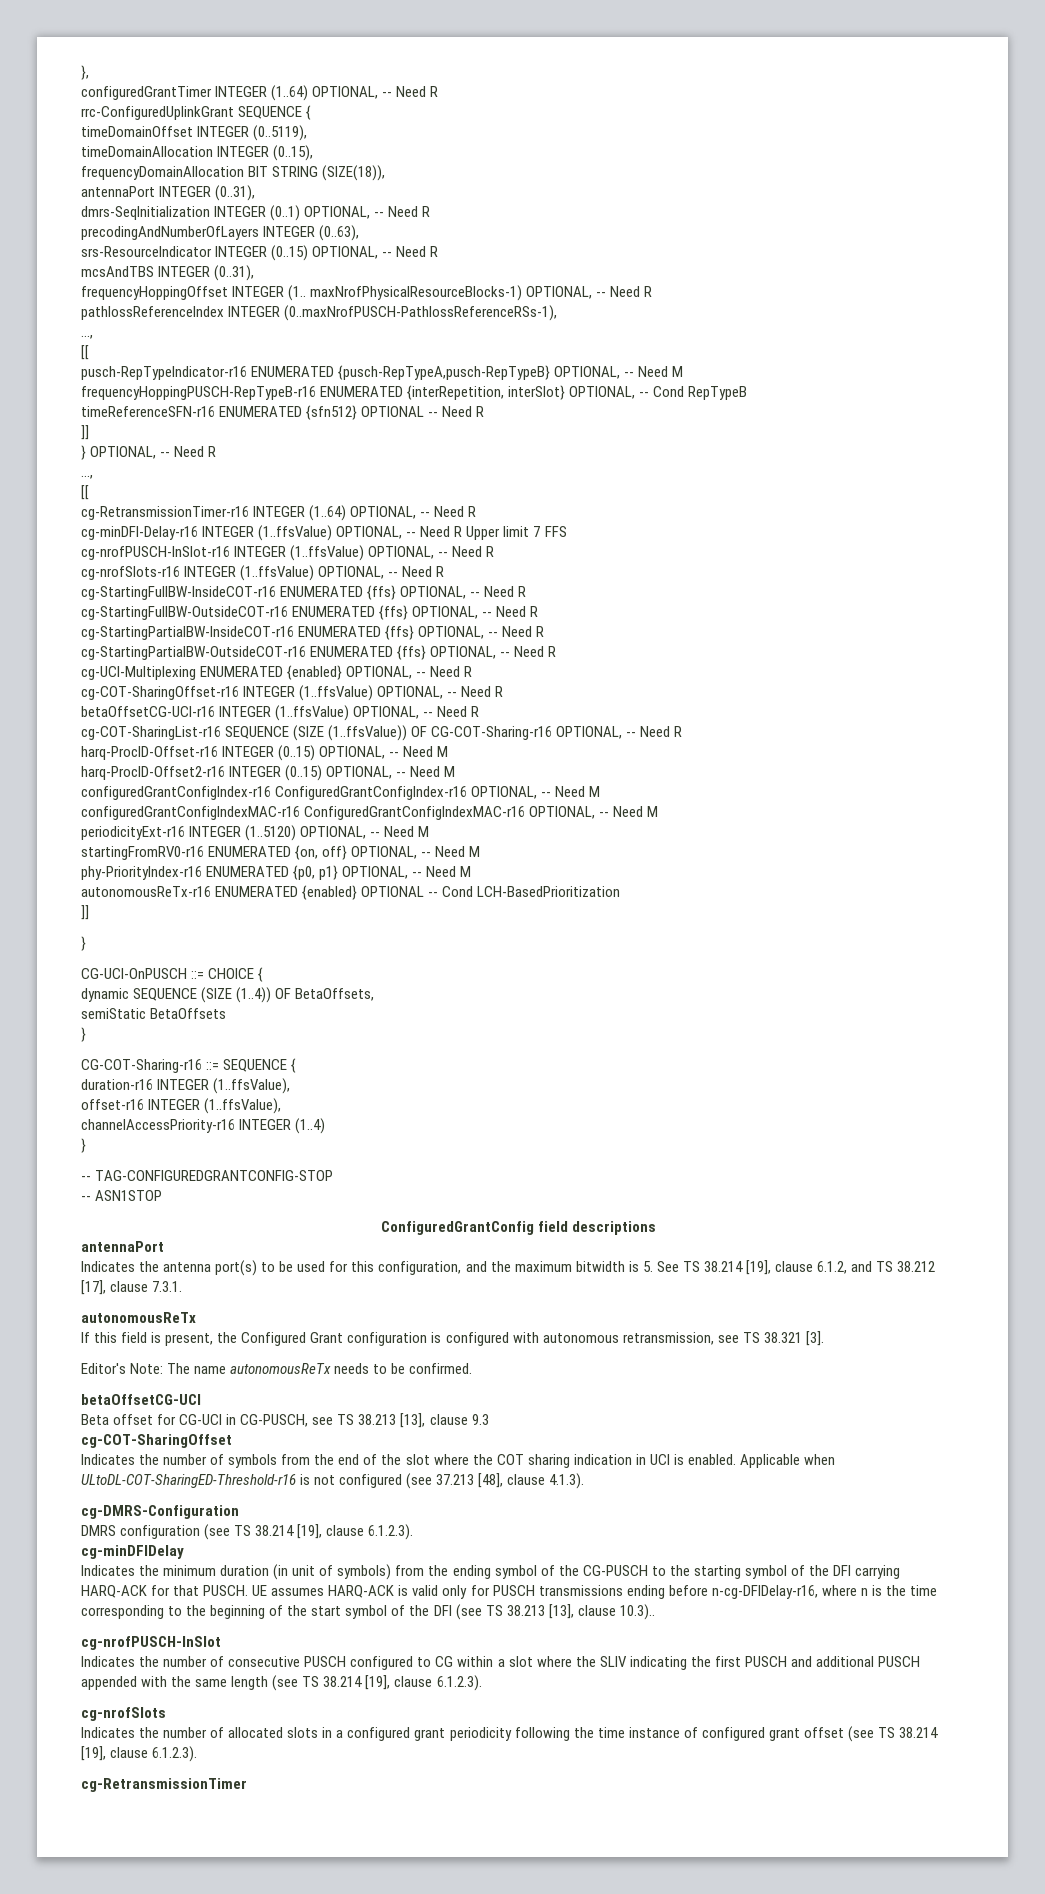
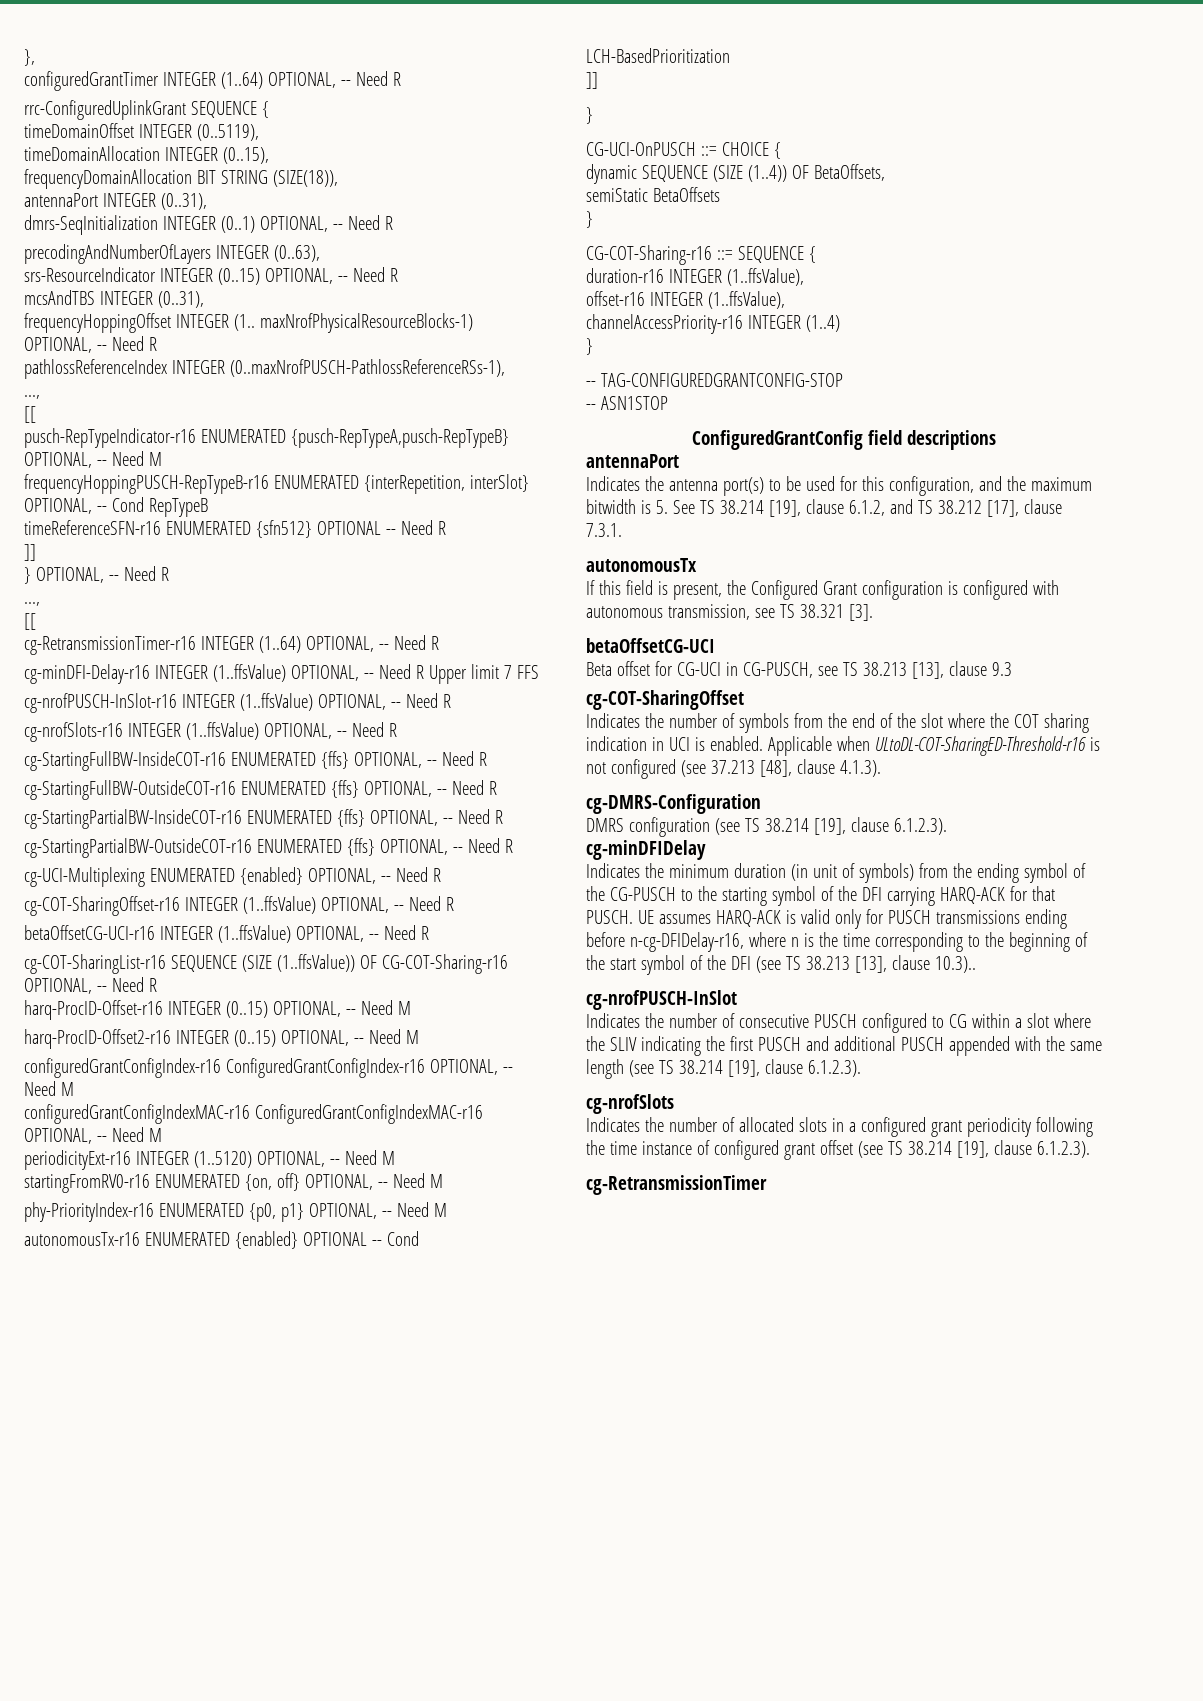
[81,886,211,897] autonomousReTx-r16 -> [24,1232,140,1246] autonomousTx-r16
[81,1312,196,1323] autonomousReTx -> [586,558,697,572] autonomousTx
[622,1332,714,1345] retransmission, -> [667,604,750,620] transmission,
[81,1363,473,1374] // Editor's Note: The name autonomousReTx needs to be confirmed. -> (873, 612) none

